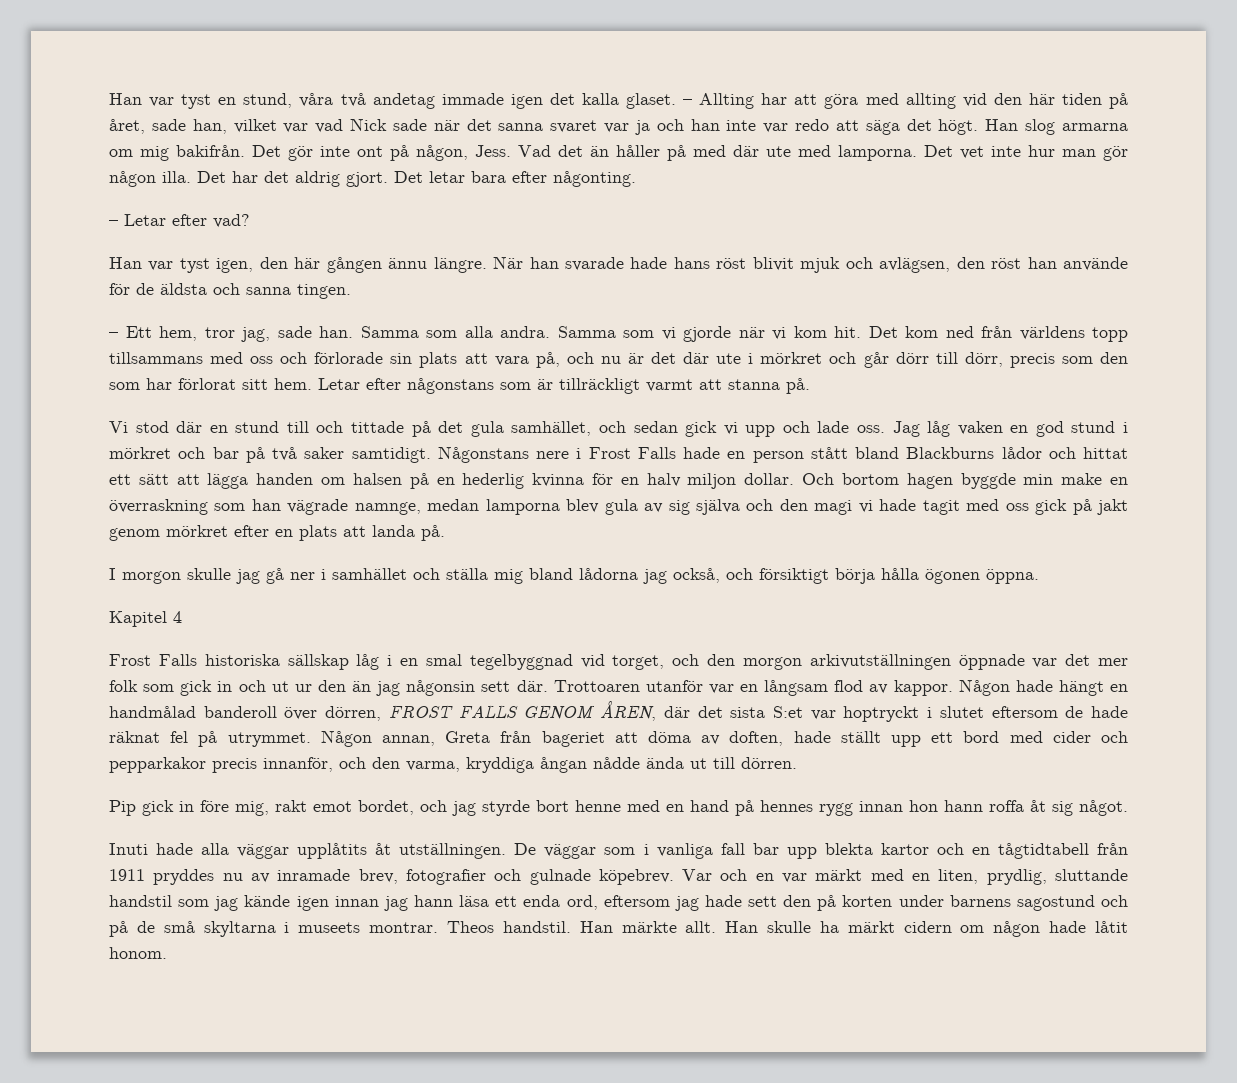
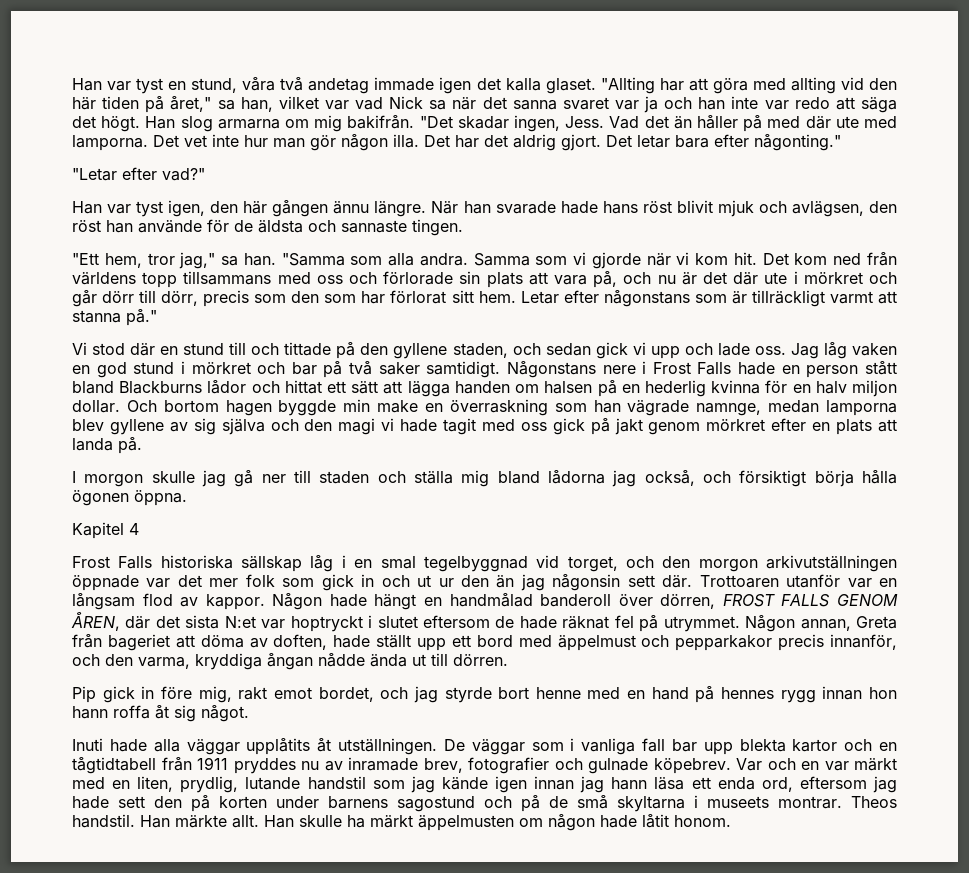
[683,93,755,109] – Allting -> [600,77,655,94] "Allting
[109,119,186,134] året, sade -> [170,96,235,112] året," sa
[392,119,427,131] sade -> [429,100,447,110] sa
[252,145,468,161] Det gör inte ont på någon, -> [419,115,560,132] "Det skadar ingen,
[553,171,636,187] [109,214,250,228] någonting. // – Letar efter vad? -> [754,134,841,151] [72,167,205,181] någonting." // "Letar efter vad?"
[246,287,291,295] sanna -> [341,220,407,233] sannaste
[109,326,419,342] – Ett hem, tror jag, sade han. Samma -> [72,252,345,269] "Ett hem, tror jag," sa han. "Samma
[786,378,810,394] på. -> [126,309,157,326] på."
[438,421,592,437] det gula samhället, -> [360,343,508,359] den gyllene staden,
[604,499,638,515] gula -> [109,419,164,435] gyllene
[321,568,407,580] i samhället -> [294,470,370,484] till staden
[772,706,803,718] S:et -> [224,616,256,628] N:et
[1052,731,1091,743] cider -> [557,635,636,651] äppelmust
[1054,869,1128,881] sluttande -> [245,777,301,790] lutande
[903,921,952,933] cidern -> [418,815,514,831] äppelmusten

